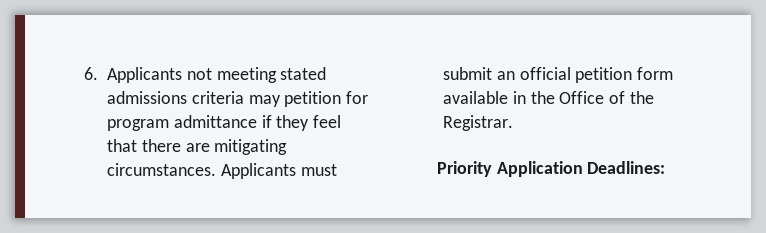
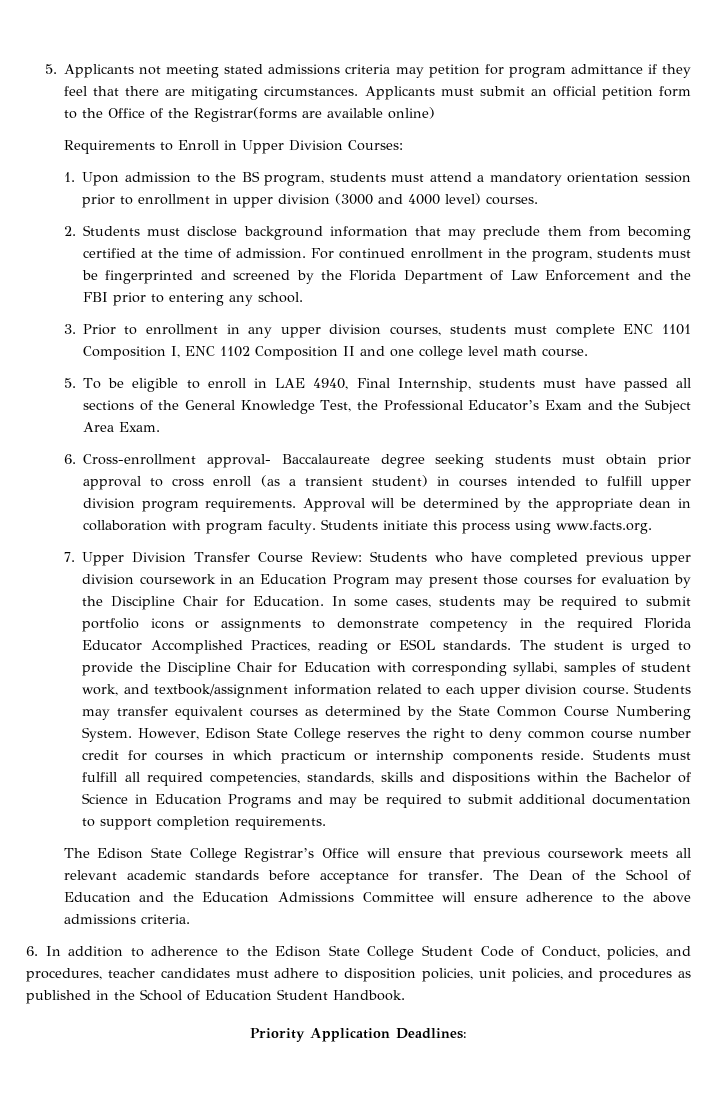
[84,67,99,80] 6. -> [44,64,57,74] 5.
[443,91,526,104] available in -> [64,110,78,119] to
[443,115,514,131] Registrar. -> [194,107,436,122] [63,140,403,154] [63,171,691,186] [82,193,539,208] [63,225,691,240] [82,248,692,262] [81,270,692,284] [82,292,303,306] [63,324,692,338] [82,346,588,360] [63,378,692,392] [82,399,691,414] [82,422,160,432] [63,454,691,468] [82,475,692,490] [82,498,691,512] [82,519,652,534] [63,551,691,566] [82,574,691,588] [82,596,691,610] [82,618,691,632] [82,639,691,654] [82,662,691,676] [82,683,691,698] [82,705,692,720] [82,727,691,742] [82,749,691,764] [82,772,691,786] [82,793,691,808] [82,816,327,830] [63,847,691,862] [63,869,691,884] [63,892,691,903] [63,914,190,925] [26,945,692,960] [26,968,692,982] [26,989,405,1004] Registrar(forms are available online) // Requirements to Enroll in Upper Division Courses: // 1. Upon admission to the BS program, students must attend a mandatory orientation session prior to enrollment in upper division (3000 and 4000 level) courses. // 2. Students must disclose background information that may preclude them from becoming certified at the time of admission. For continued enrollment in the program, students must be fingerprinted and screened by the Florida Department of Law Enforcement and the FBI prior to entering any school. // 3. Prior to enrollment in any upper division courses, students must complete ENC 1101 Composition I, ENC 1102 Composition II and one college level math course. // 5. To be eligible to enroll in LAE 4940, Final Internship, students must have passed all sections of the General Knowledge Test, the Professional Educator’s Exam and the Subject Area Exam. // 6. Cross-enrollment approval- Baccalaureate degree seeking students must obtain prior approval to cross enroll (as a transient student) in courses intended to fulfill upper division program requirements. Approval will be determined by the appropriate dean in collaboration with program faculty. Students initiate this process using www.facts.org. // 7. Upper Division Transfer Course Review: Students who have completed previous upper division coursework in an Education Program may present those courses for evaluation by the Discipline Chair for Education. In some cases, students may be required to submit portfolio icons or assignments to demonstrate competency in the required Florida Educator Accomplished Practices, reading or ESOL standards. The student is urged to provide the Discipline Chair for Education with corresponding syllabi, samples of student work, and textbook/assignment information related to each upper division course. Students may transfer equivalent courses as determined by the State Common Course Numbering System. However, Edison State College reserves the right to deny common course number credit for courses in which practicum or internship components reside. Students must fulfill all required competencies, standards, skills and dispositions within the Bachelor of Science in Education Programs and may be required to submit additional documentation to support completion requirements. // The Edison State College Registrar’s Office will ensure that previous coursework meets all relevant academic standards before acceptance for transfer. The Dean of the School of Education and the Education Admissions Committee will ensure adherence to the above admissions criteria. // 6. In addition to adherence to the Edison State College Student Code of Conduct, policies, and procedures, teacher candidates must adhere to disposition policies, unit policies, and procedures as published in the School of Education Student Handbook.

